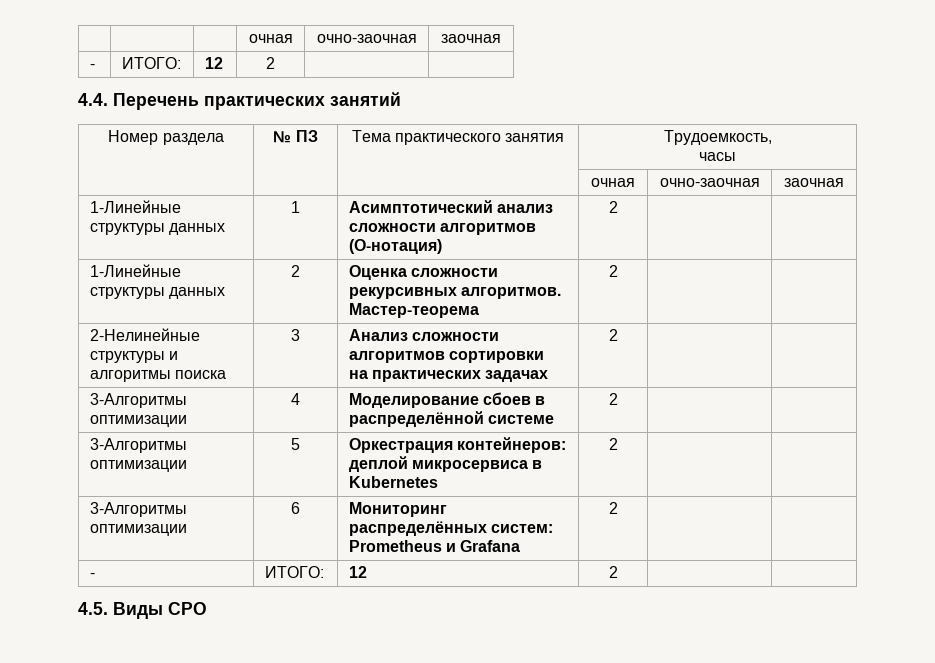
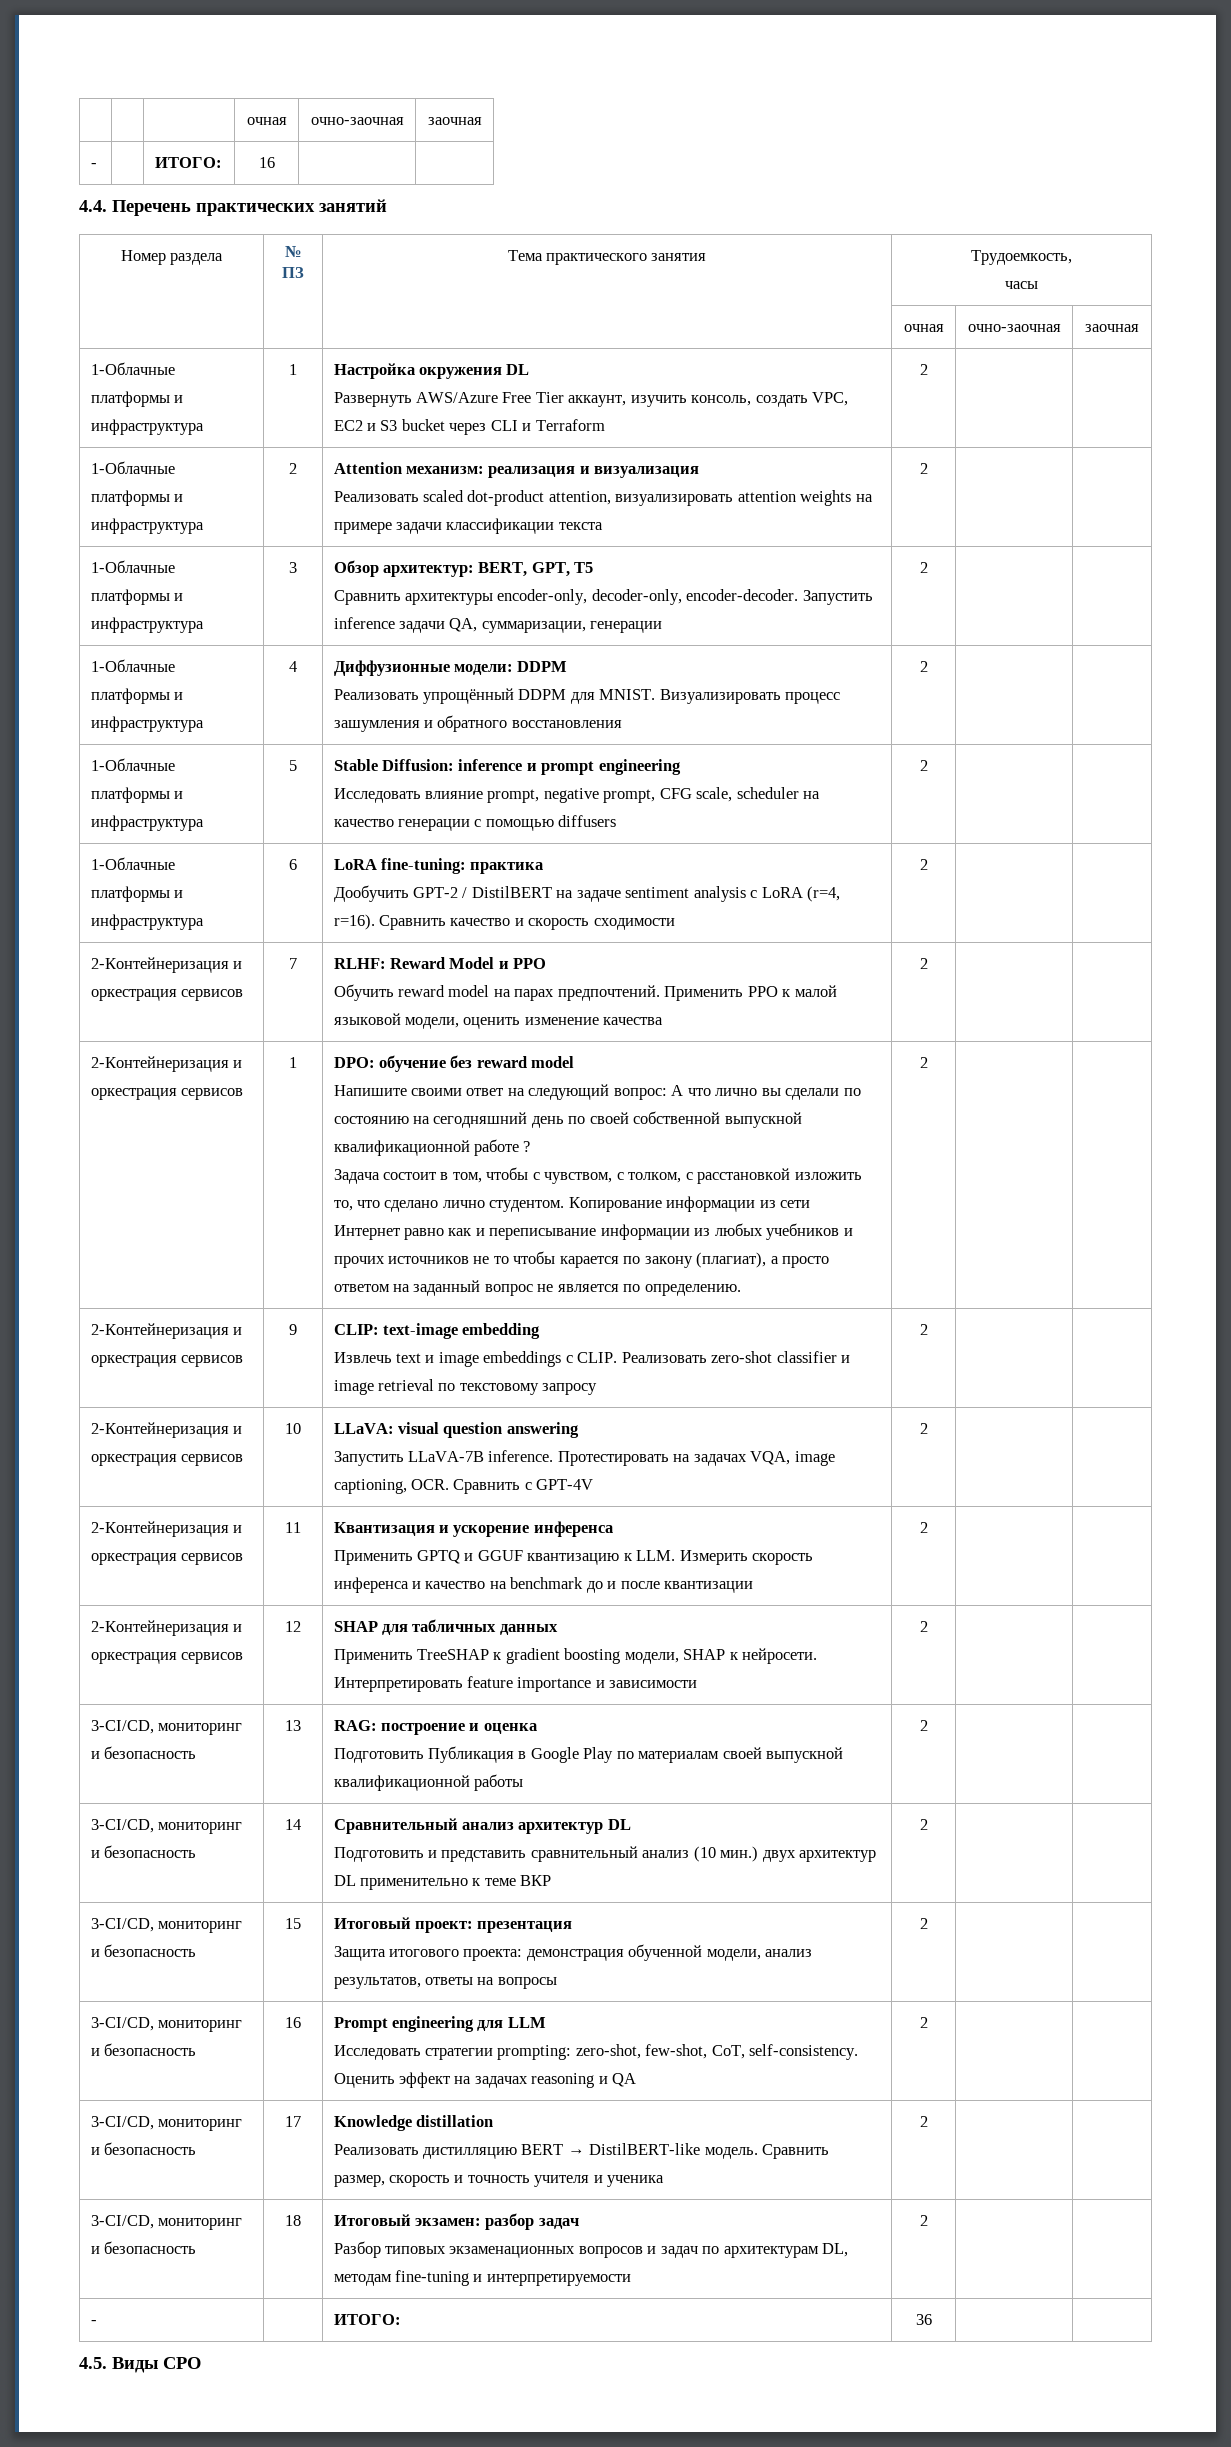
[121,57,181,69] [204,57,223,69] [266,57,275,69] ИТОГО: | 12 | 2 -> [154,157,222,168] [258,157,275,168] | ИТОГО: | 16
[89,200,181,213] [89,223,226,235] [291,201,300,213] [348,200,554,213] [348,223,537,235] [348,239,442,254] [608,201,618,213] [89,264,181,277] [89,287,226,299] [291,265,300,277] [348,265,499,280] [348,287,562,299] [348,303,479,318] [608,265,618,277] [89,328,200,341] [89,351,179,363] [89,370,227,382] [291,329,300,341] [348,329,500,341] [348,351,545,363] [348,370,549,382] [608,329,618,341] [89,393,187,408] [89,415,187,427] [291,393,300,405] [348,392,546,408] [348,411,555,427] [608,393,618,405] [89,438,187,453] [89,460,187,472] [291,438,300,450] [348,437,567,453] [348,456,543,472] [348,476,438,488] [608,438,618,450] [89,502,187,517] [89,524,187,536] [291,502,300,514] [348,502,447,517] [348,521,554,536] [348,540,521,552] 1-Линейные структуры данных | 1 | Асимптотический анализ сложности алгоритмов (O-нотация) | 2 | | // 1-Линейные структуры данных | 2 | Оценка сложности рекурсивных алгоритмов. Мастер-теорема | 2 | | // 2-Нелинейные структуры и алгоритмы поиска | 3 | Анализ сложности алгоритмов сортировки на практических задачах | 2 | | // 3-Алгоритмы оптимизации | 4 | Моделирование сбоев в распределённой системе | 2 | | // 3-Алгоритмы оптимизации | 5 | Оркестрация контейнеров: деплой микросервиса в Kubernetes | 2 | | // 3-Алгоритмы оптимизации | 6 | Мониторинг распределённых систем: Prometheus и Grafana -> [90,362,175,375] [90,391,183,407] [90,419,204,435] [289,364,297,375] [333,363,530,379] [333,392,849,407] [333,419,605,435] [919,364,928,375] [90,461,175,474] [90,490,183,506] [90,518,204,534] [289,463,297,474] [333,462,700,478] [333,490,873,506] [333,518,603,534] [919,463,928,474] [90,560,175,573] [90,589,183,605] [90,617,204,633] [289,562,297,573] [333,560,594,577] [333,589,873,605] [333,617,663,633] [919,562,928,573] [90,659,175,672] [90,688,183,704] [90,716,204,732] [289,661,297,672] [333,660,568,676] [333,688,841,704] [333,715,622,732] [919,661,928,672] [90,758,175,771] [90,787,183,803] [90,815,204,831] [289,760,297,771] [333,759,681,775] [333,787,821,803] [333,815,617,831] [919,760,928,771] [90,857,175,870] [90,886,183,902] [90,914,204,930] [289,859,297,870] [333,858,544,874] [333,885,841,902] [333,914,675,930] [919,859,928,870] [90,957,242,973] [90,989,243,1001] [289,958,297,969] [333,957,547,969] [333,984,837,1001] [333,1013,664,1029] [919,958,928,969] [90,1056,242,1072] [90,1088,243,1100] [289,1057,297,1068] [333,1055,575,1072] [333,1084,861,1100] [333,1111,802,1128] [333,1139,531,1156] [333,1167,862,1184] [333,1196,811,1212] [333,1223,853,1240] [333,1251,830,1268] [333,1280,741,1296] [919,1057,928,1068] [90,1323,242,1339] [90,1355,243,1367] [289,1324,297,1335] [333,1323,541,1339] [333,1351,851,1367] [333,1379,598,1395] [919,1324,928,1335] [90,1422,242,1438] [90,1454,243,1466] [285,1423,301,1434] [333,1422,579,1438] [333,1450,835,1466] [333,1479,594,1494] [919,1423,928,1434] [90,1521,242,1537] [90,1553,243,1565] [285,1522,301,1533] [333,1521,613,1537] [333,1550,814,1565] [333,1577,754,1593] [919,1522,928,1533] [90,1620,242,1636] [90,1652,243,1664] [285,1621,301,1632] [333,1619,558,1635] [333,1648,818,1664] [333,1676,698,1692] [919,1621,928,1632] [90,1720,242,1735] [90,1746,196,1759] [285,1720,301,1731] [333,1720,537,1735] [333,1746,844,1763] [333,1774,523,1791] [919,1720,928,1731] [90,1819,242,1834] [90,1845,196,1858] [285,1819,301,1830] [333,1818,631,1834] [333,1846,877,1862] [333,1875,552,1890] [919,1819,928,1830] [90,1918,242,1933] [90,1944,196,1957] [285,1918,301,1929] [333,1917,573,1933] [333,1944,813,1961] [333,1977,557,1989] [919,1918,928,1929] [90,2017,242,2032] [90,2043,196,2056] [285,2017,301,2028] [333,2016,546,2032] [333,2044,859,2060] [333,2072,637,2088] [919,2017,928,2028] [90,2116,242,2131] [90,2142,196,2155] [285,2116,301,2127] [333,2115,493,2131] [333,2143,830,2159] [333,2175,665,2187] [919,2116,928,2127] [90,2215,242,2230] [90,2241,196,2254] [285,2215,301,2226] [333,2213,579,2230] [333,2241,849,2258] [333,2270,631,2286] 1-Облачные платформы и инфраструктура | 1 | Настройка окружения DL // Развернуть AWS/Azure Free Tier аккаунт, изучить консоль, создать VPC, EC2 и S3 bucket через CLI и Terraform | 2 | | // 1-Облачные платформы и инфраструктура | 2 | Attention механизм: реализация и визуализация // Реализовать scaled dot-product attention, визуализировать attention weights на примере задачи классификации текста | 2 | | // 1-Облачные платформы и инфраструктура | 3 | Обзор архитектур: BERT, GPT, T5 // Сравнить архитектуры encoder-only, decoder-only, encoder-decoder. Запустить inference задачи QA, суммаризации, генерации | 2 | | // 1-Облачные платформы и инфраструктура | 4 | Диффузионные модели: DDPM // Реализовать упрощённый DDPM для MNIST. Визуализировать процесс зашумления и обратного восстановления | 2 | | // 1-Облачные платформы и инфраструктура | 5 | Stable Diffusion: inference и prompt engineering // Исследовать влияние prompt, negative prompt, CFG scale, scheduler на качество генерации с помощью diffusers | 2 | | // 1-Облачные платформы и инфраструктура | 6 | LoRA fine-tuning: практика // Дообучить GPT-2 / DistilBERT на задаче sentiment analysis с LoRA (r=4, r=16). Сравнить качество и скорость сходимости | 2 | | // 2-Контейнеризация и оркестрация сервисов | 7 | RLHF: Reward Model и PPO // Обучить reward model на парах предпочтений. Применить PPO к малой языковой модели, оценить изменение качества | 2 | | // 2-Контейнеризация и оркестрация сервисов | 1 | DPO: обучение без reward model // Напишите своими ответ на следующий вопрос: А что лично вы сделали по состоянию на сегодняшний день по своей собственной выпускной квалификационной работе ? // Задача состоит в том, чтобы с чувством, с толком, с расстановкой изложить то, что сделано лично студентом. Копирование информации из сети Интернет равно как и переписывание информации из любых учебников и прочих источников не то чтобы карается по закону (плагиат), а просто ответом на заданный вопрос не является по определению. | 2 | | // 2-Контейнеризация и оркестрация сервисов | 9 | CLIP: text-image embedding // Извлечь text и image embeddings с CLIP. Реализовать zero-shot classifier и image retrieval по текстовому запросу | 2 | | // 2-Контейнеризация и оркестрация сервисов | 10 | LLaVA: visual question answering // Запустить LLaVA-7B inference. Протестировать на задачах VQA, image captioning, OCR. Сравнить с GPT-4V | 2 | | // 2-Контейнеризация и оркестрация сервисов | 11 | Квантизация и ускорение инференса // Применить GPTQ и GGUF квантизацию к LLM. Измерить скорость инференса и качество на benchmark до и после квантизации | 2 | | // 2-Контейнеризация и оркестрация сервисов | 12 | SHAP для табличных данных // Применить TreeSHAP к gradient boosting модели, SHAP к нейросети. Интерпретировать feature importance и зависимости | 2 | | // 3-CI/CD, мониторинг и безопасность | 13 | RAG: построение и оценка // Подготовить Публикация в Google Play по материалам своей выпускной квалификационной работы | 2 | | // 3-CI/CD, мониторинг и безопасность | 14 | Сравнительный анализ архитектур DL // Подготовить и представить сравнительный анализ (10 мин.) двух архитектур DL применительно к теме ВКР | 2 | | // 3-CI/CD, мониторинг и безопасность | 15 | Итоговый проект: презентация // Защита итогового проекта: демонстрация обученной модели, анализ результатов, ответы на вопросы | 2 | | // 3-CI/CD, мониторинг и безопасность | 16 | Prompt engineering для LLM // Исследовать стратегии prompting: zero-shot, few-shot, CoT, self-consistency. Оценить эффект на задачах reasoning и QA | 2 | | // 3-CI/CD, мониторинг и безопасность | 17 | Knowledge distillation // Реализовать дистилляцию BERT → DistilBERT-like модель. Сравнить размер, скорость и точность учителя и ученика | 2 | | // 3-CI/CD, мониторинг и безопасность | 18 | Итоговый экзамен: разбор задач // Разбор типовых экзаменационных вопросов и задач по архитектурам DL, методам fine-tuning и интерпретируемости
[264,566,324,578] [348,566,367,578] [608,566,618,578] ИТОГО: | 12 | 2 -> [333,2314,401,2325] [915,2314,932,2325] | ИТОГО: | 36

